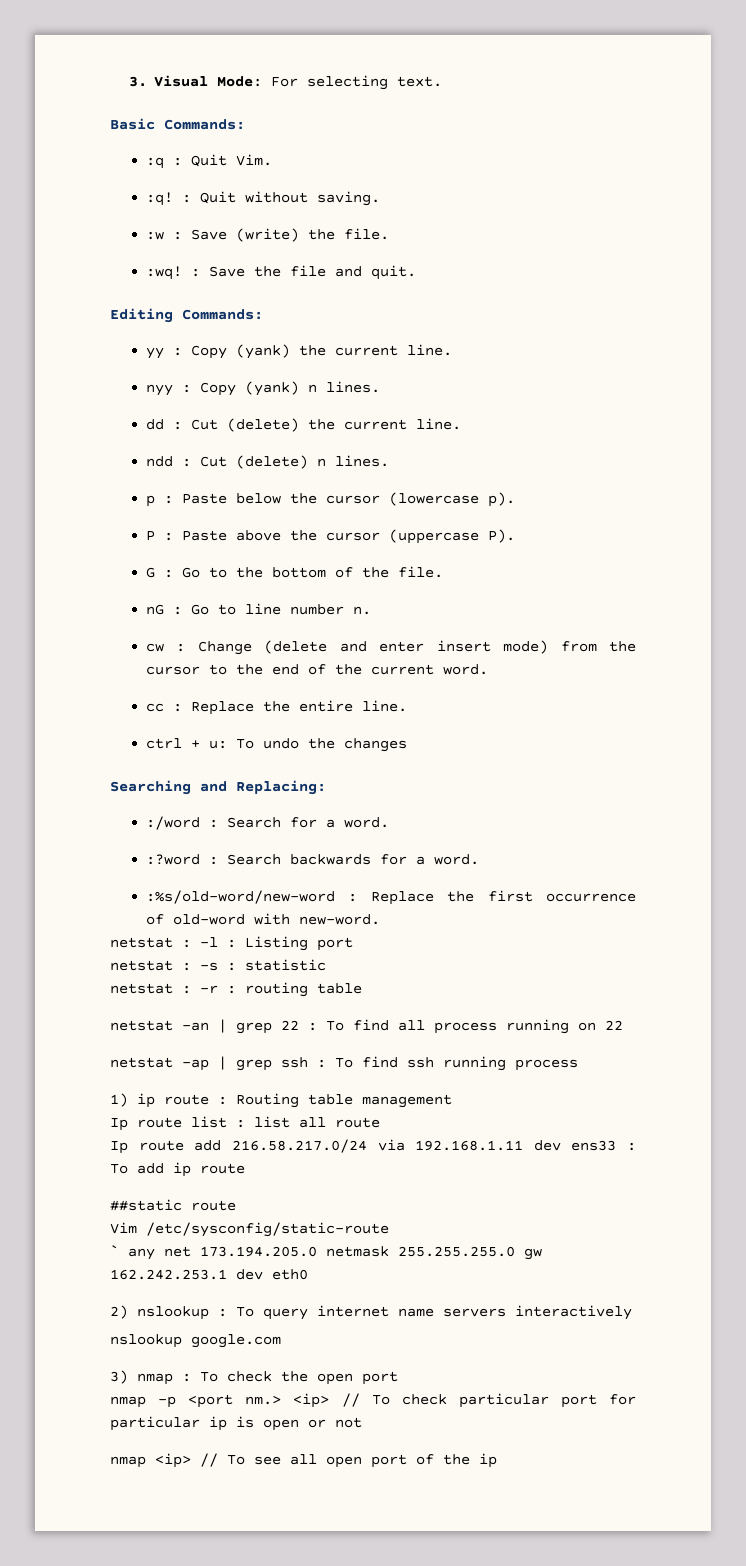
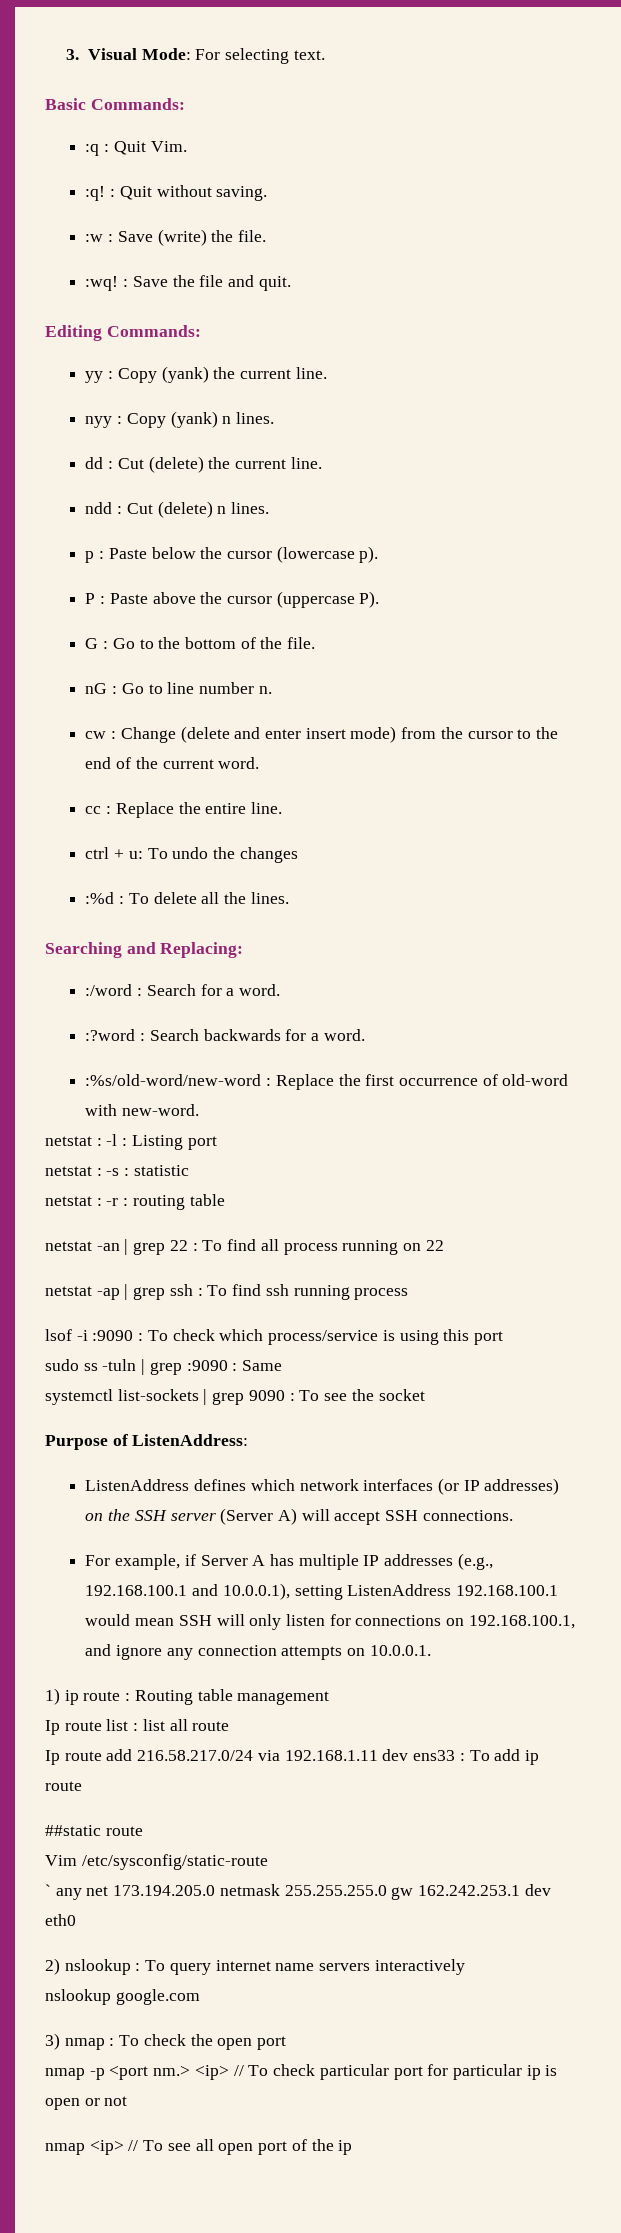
(407, 745) none -> [85,892,289,904] // :%d : To delete all the lines.
(578, 1065) none -> [45,1329,503,1345] [45,1359,283,1375] [45,1389,425,1405] [45,1434,249,1450] [85,1478,560,1495] [85,1508,513,1525] [85,1553,493,1570] [85,1583,559,1600] [85,1614,575,1630] [85,1644,431,1660] // lsof -i :9090 : To check which process/service is using this port // sudo ss -tuln | grep :9090 : Same // systemctl list-sockets | grep 9090 : To see the socket // Purpose of ListenAddress: // ListenAddress defines which network interfaces (or IP addresses) on the SSH server (Server A) will accept SSH connections. // For example, if Server A has multiple IP addresses (e.g., 192.168.100.1 and 10.0.0.1), setting ListenAddress 192.168.100.1 would mean SSH will only listen for connections on 192.168.100.1, and ignore any connection attempts on 10.0.0.1.

